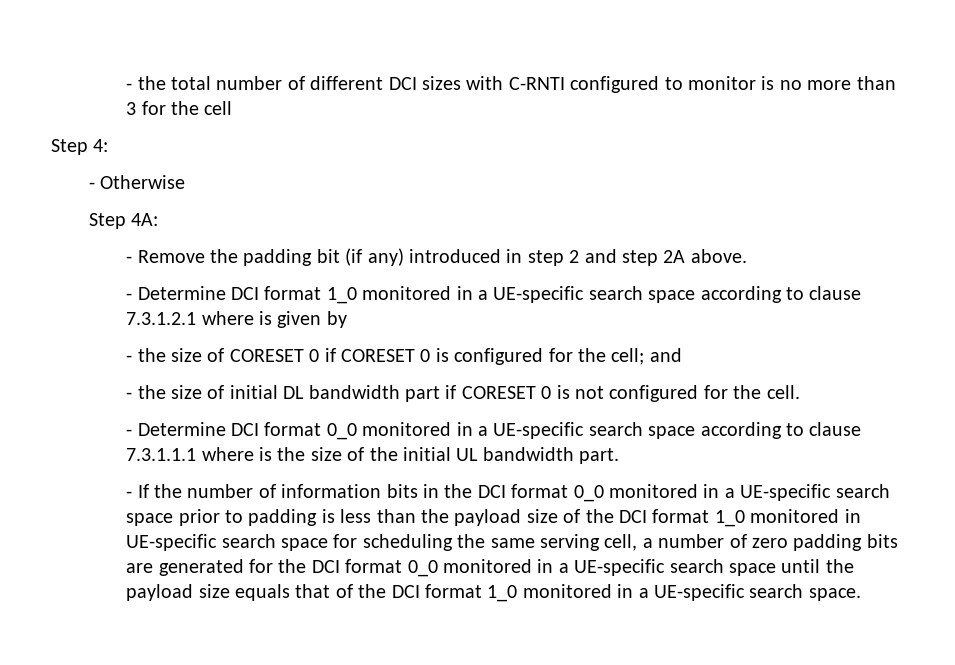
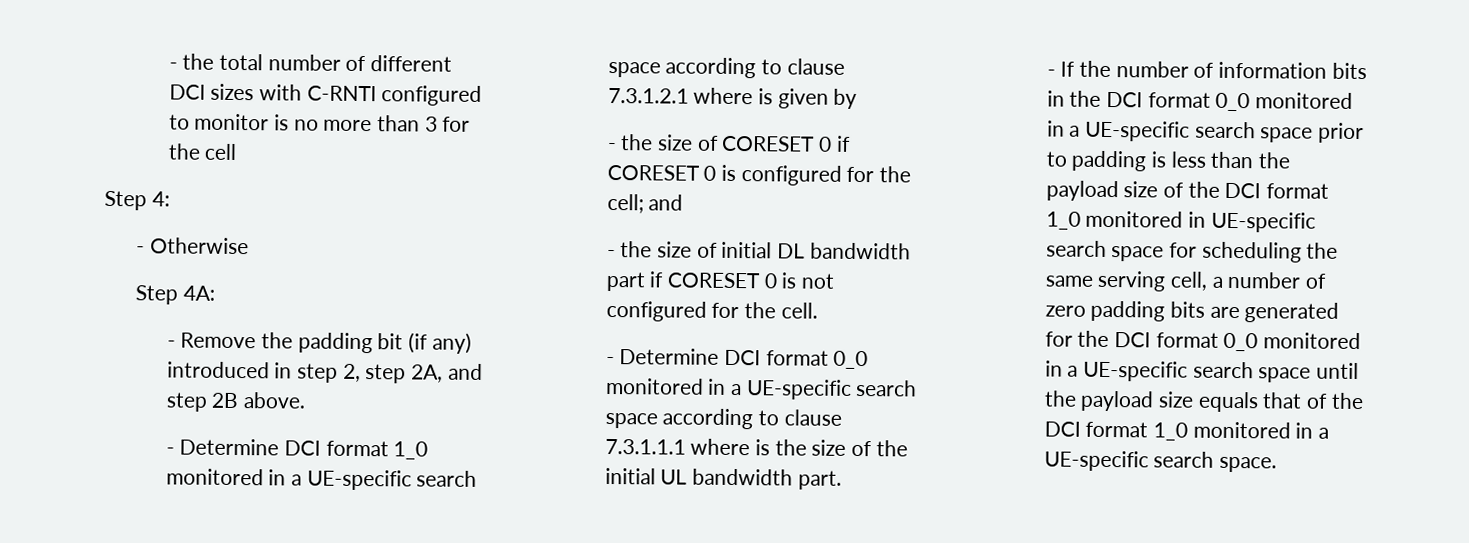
[569,250,580,263] 2 -> [342,363,444,384] 2, step 2A,
[663,250,686,263] 2A -> [211,392,240,409] 2B

